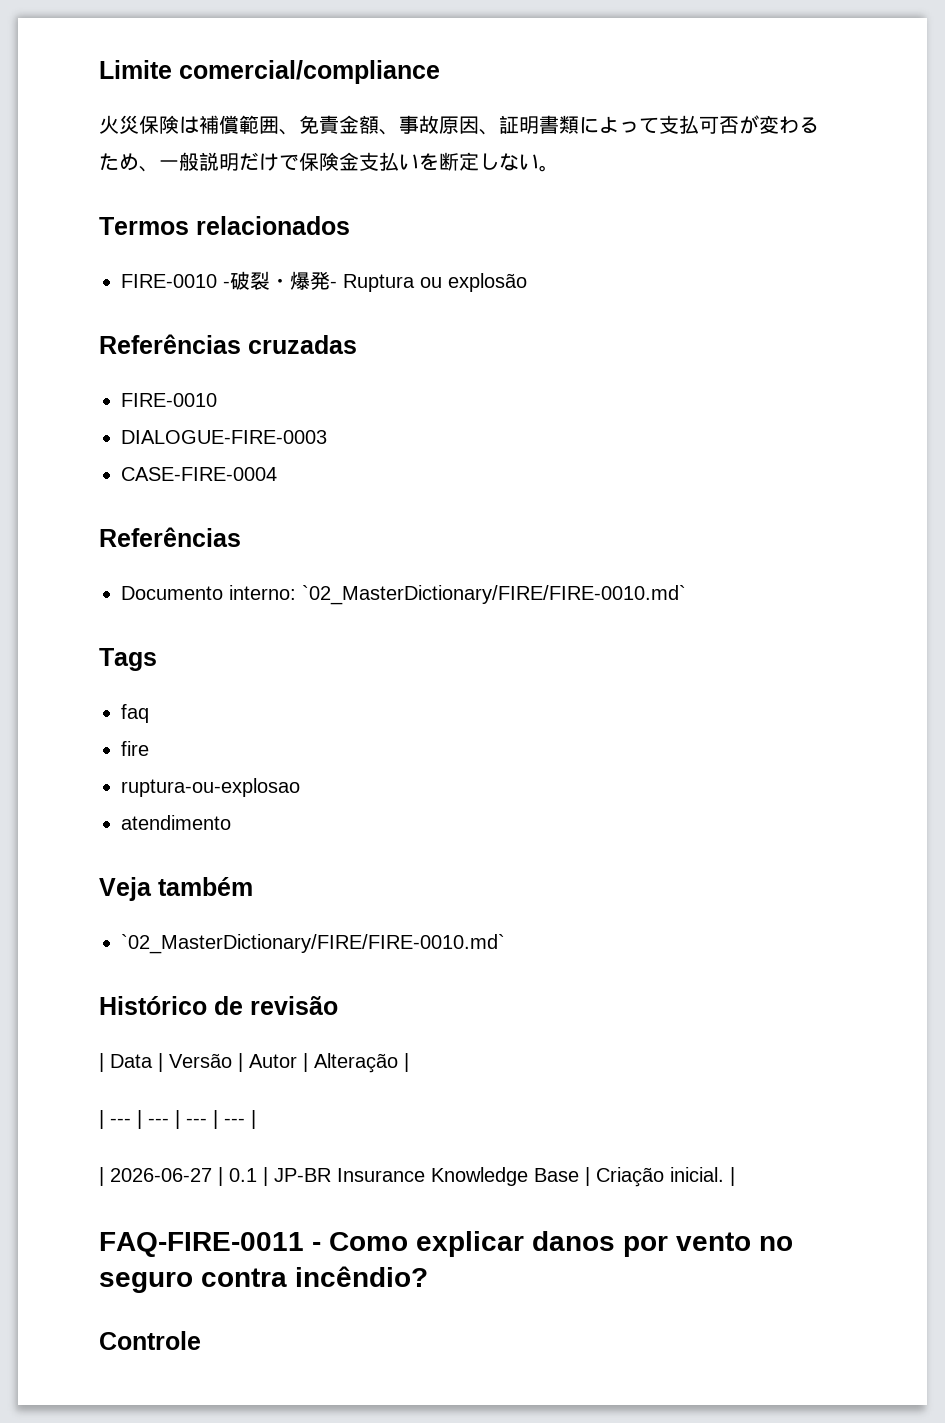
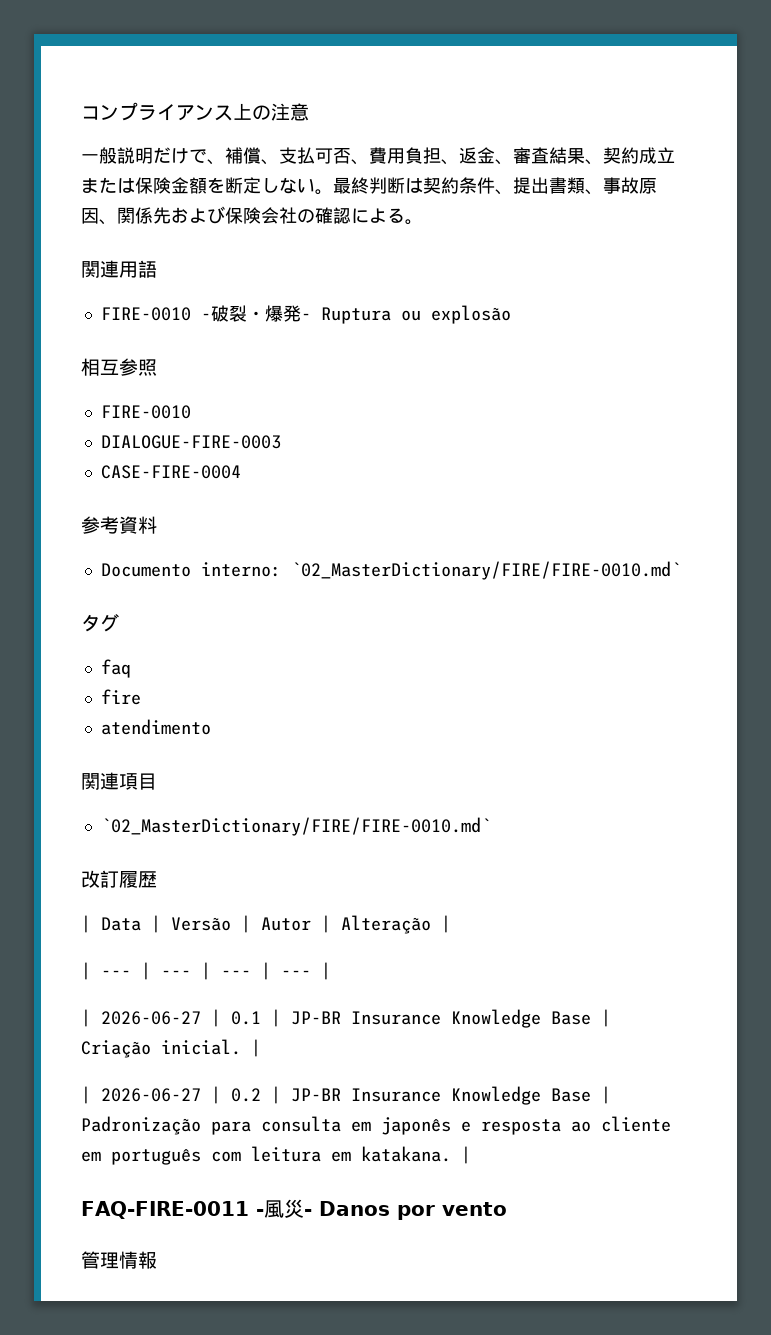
[99,60,440,84] [99,115,819,135] [99,152,559,172] [99,216,350,235] Limite comercial/compliance // 火災保険は補償範囲、免責金額、事故原因、証明書類によって支払可否が変わるため、一般説明だけで保険金支払いを断定しない。 // Termos relacionados -> [81,102,309,121] [81,147,675,165] [81,177,657,195] [81,206,423,225] [81,260,157,278] コンプライアンス上の注意 // 一般説明だけで、補償、支払可否、費用負担、返金、審査結果、契約成立または保険金額を断定しない。最終判断は契約条件、提出書類、事故原因、関係先および保険会社の確認による。 // 関連用語
[99,334,357,354] Referências cruzadas -> [81,358,157,376] 相互参照
[99,527,241,547] Referências -> [81,516,157,534] 参考資料
[99,648,157,671] Tags -> [81,614,119,632] タグ
[121,778,300,797] // ruptura-ou-explosao -> (141, 697) none
[99,877,253,901] [121,934,505,954] [99,996,338,1015] Veja também // `02_MasterDictionary/FIRE/FIRE-0010.md` // Histórico de revisão -> [81,772,157,790] [100,817,491,836] [81,870,157,888] 関連項目 // `02_MasterDictionary/FIRE/FIRE-0010.md` // 改訂履歴
(735, 1176) none -> [81,1086,611,1105] [81,1116,671,1135] [81,1146,471,1165] // | 2026-06-27 | 0.2 | JP-BR Insurance Knowledge Base | Padronização para consulta em japonês e resposta ao cliente em português com leitura em katakana. |
[329,1231,615,1257] Como explicar danos -> [263,1199,390,1218] 風災- Danos
[759,1236,793,1251] [99,1266,428,1293] [99,1331,201,1350] no seguro contra incêndio? // Controle -> [81,1251,157,1269] // 管理情報

